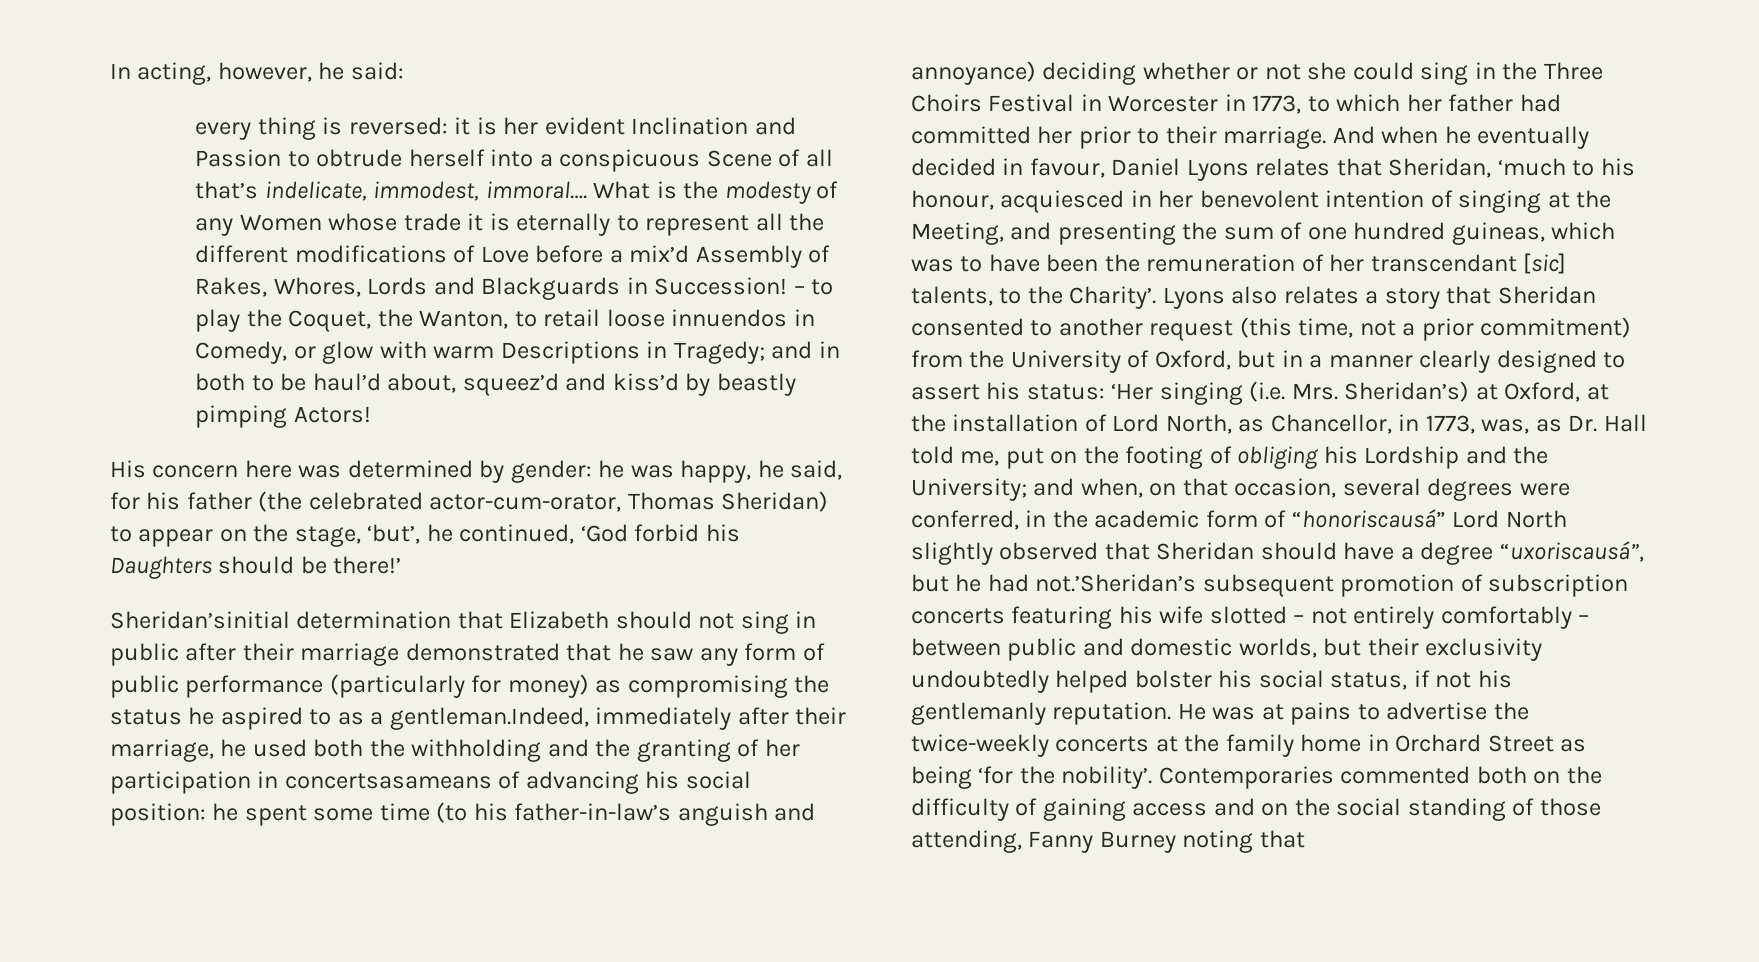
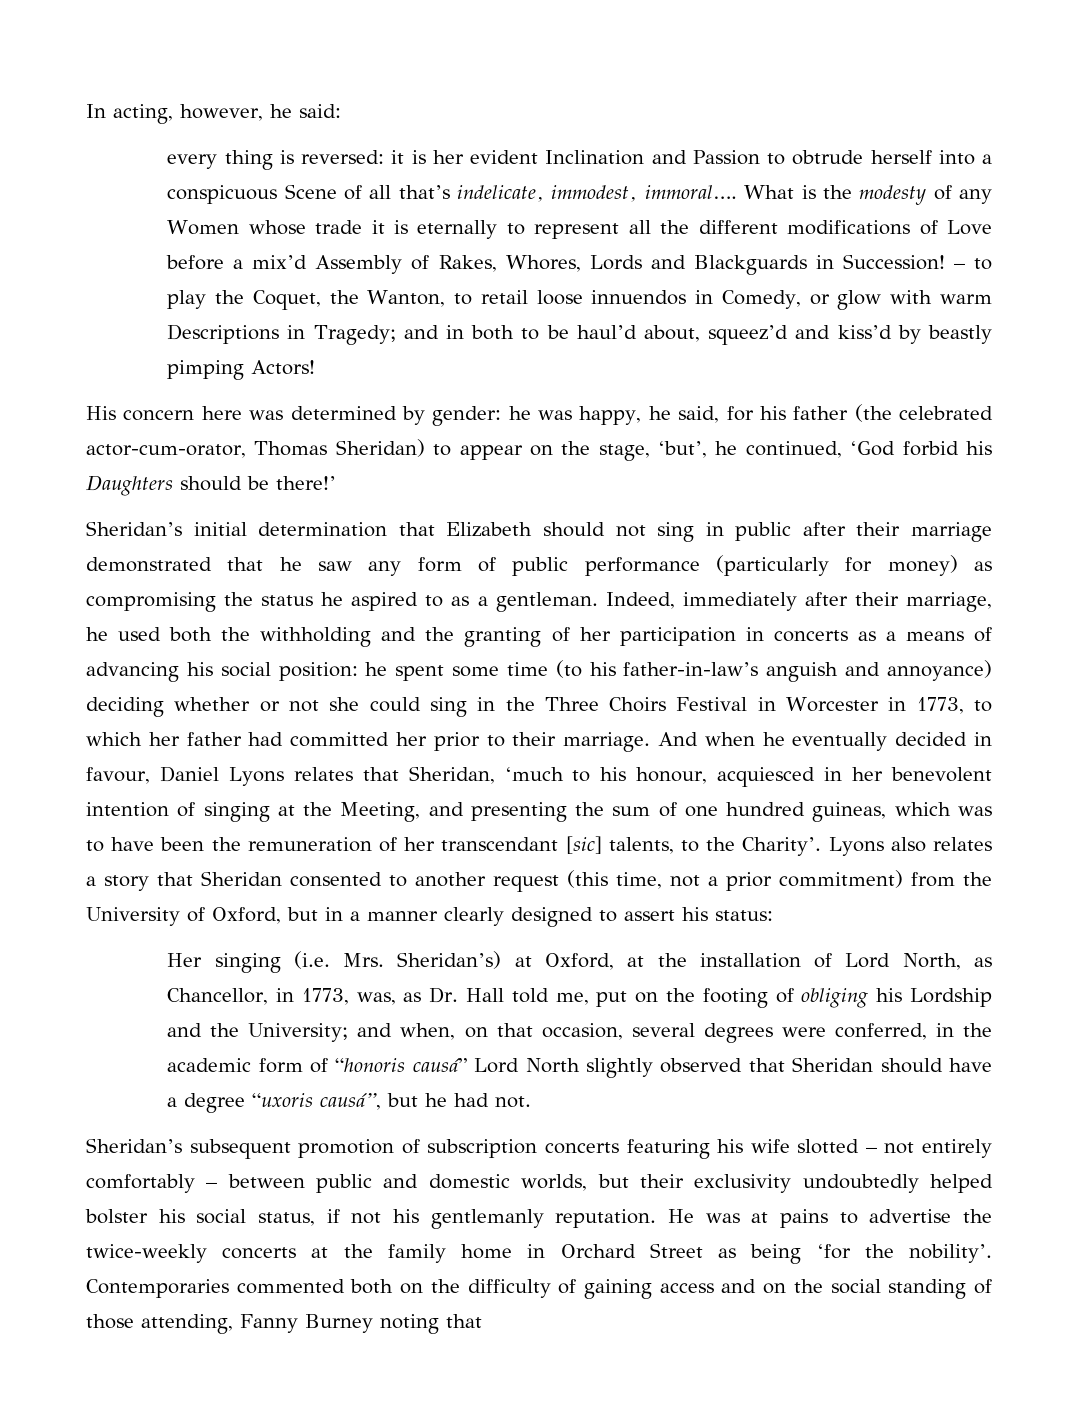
[110,611,290,629] Sheridan’sinitial -> [86,521,247,536] Sheridan’s initial
[389,707,589,730] gentleman.Indeed, -> [495,592,675,612] gentleman. Indeed,
[284,773,492,789] concertsasameans -> [773,630,964,642] concerts as a means
[1111,383,1154,400] ‘Her -> [167,953,203,967] // Her
[1291,509,1446,528] “honoriscausá” -> [335,1058,467,1072] “honoris causá”
[1499,541,1644,562] “uxoriscausá”, -> [252,1093,382,1110] “uxoris causá”,
[1035,574,1197,592] not.’Sheridan’s -> [495,1096,532,1108] [86,1138,182,1153] not. // Sheridan’s

